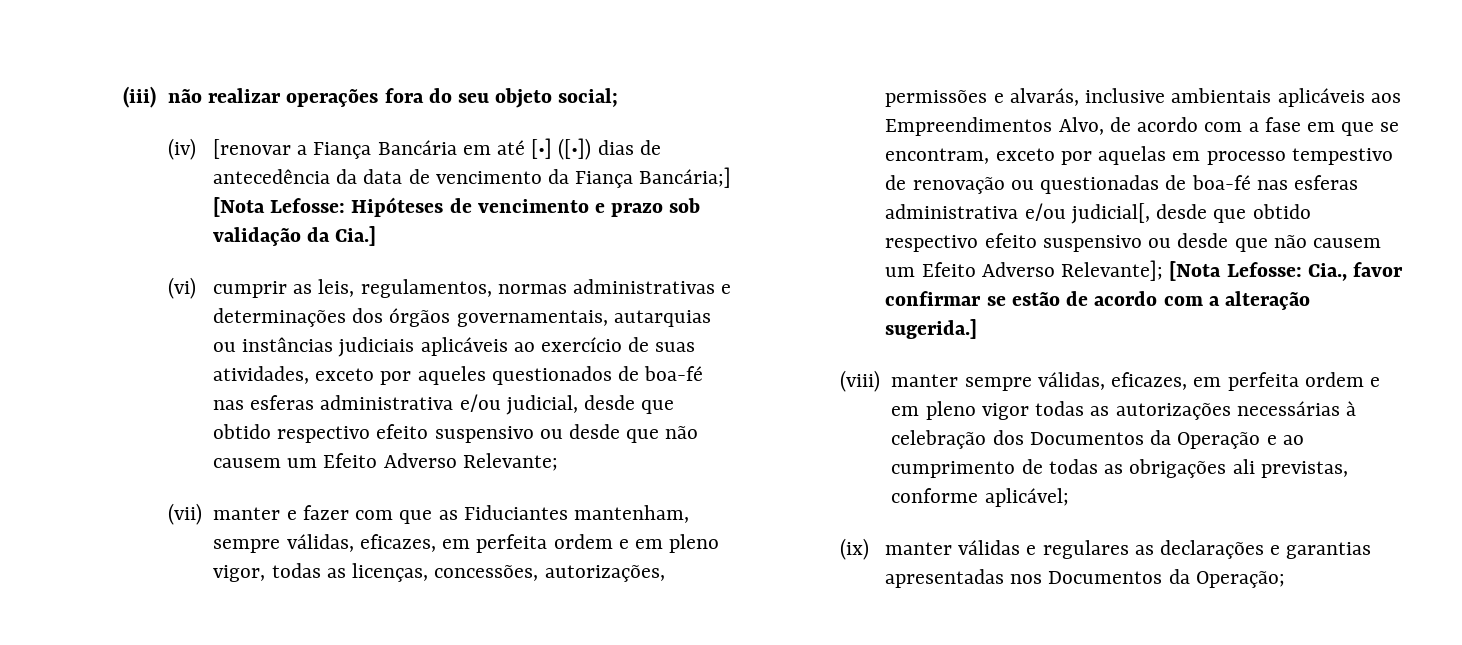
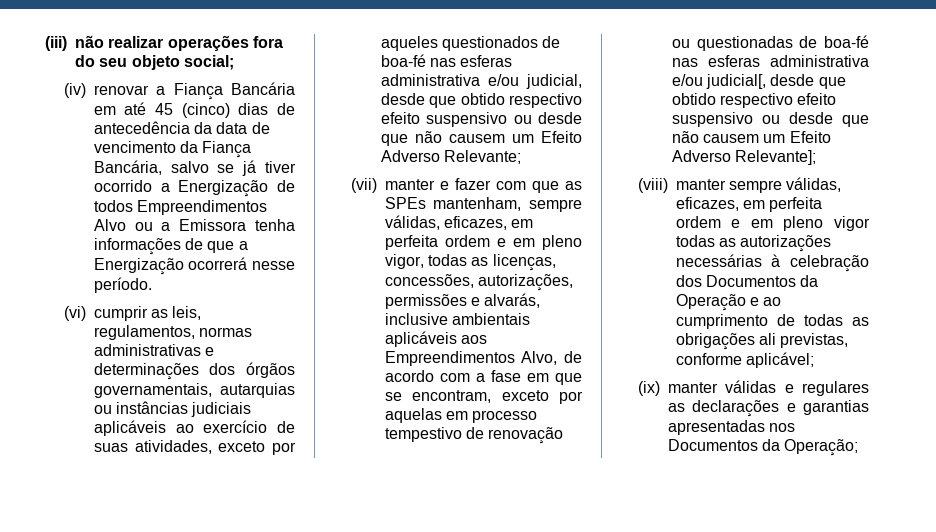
[212,139,291,159] [renovar -> [93,85,149,95] renovar
[531,138,592,160] [•] ([•]) -> [155,103,230,118] 45 (cinco)
[639,167,732,188] [212,197,701,217] [212,226,377,246] Bancária;] [Nota Lefosse: Hipóteses de vencimento e prazo sob validação da Cia.] -> [93,160,296,176] [93,180,295,197] [93,200,268,215] [93,219,295,231] [93,238,248,255] [93,257,295,275] [93,277,152,293] Bancária, salvo se já tiver ocorrido a Energização de todos Empreendimentos Alvo ou a Emissora tenha informações de que a Energização ocorrerá nesse período.
[463,505,568,520] Fiduciantes -> [384,197,426,209] SPEs
[1169,261,1403,281] [885,291,1310,310] [885,319,978,339] [Nota Lefosse: Cia., favor confirmar se estão de acordo com a alteração sugerida.] -> (817, 157) none

